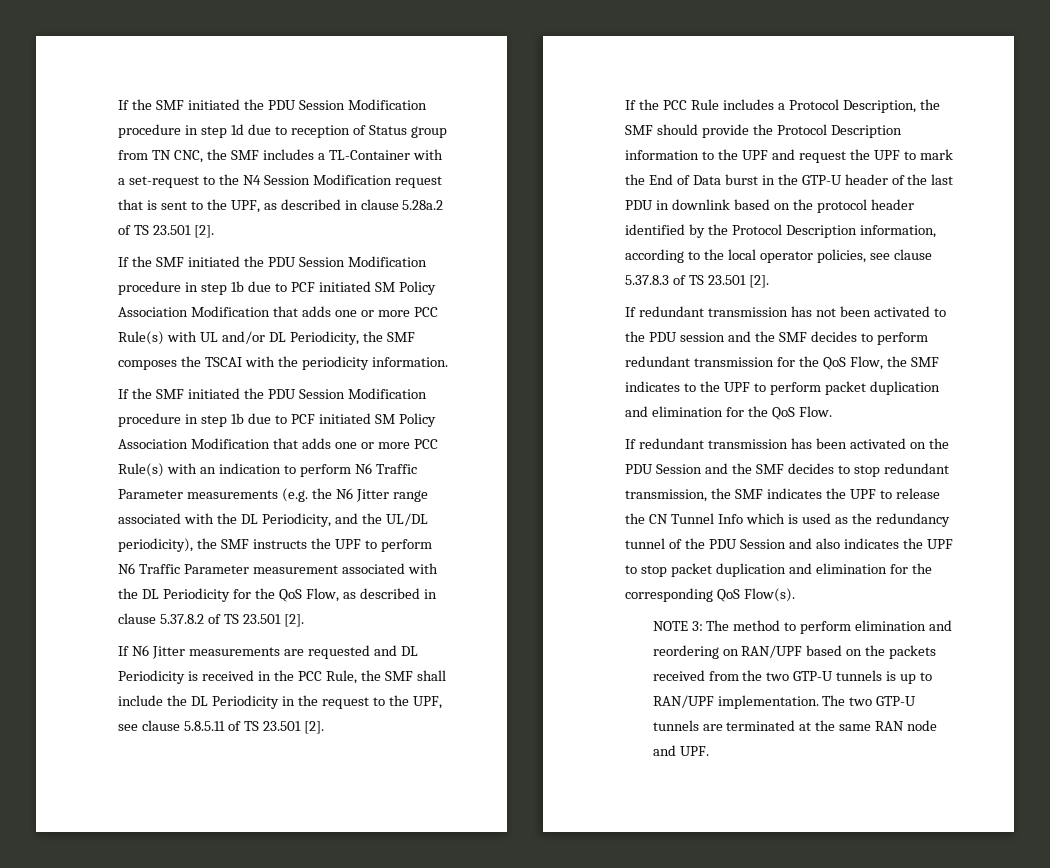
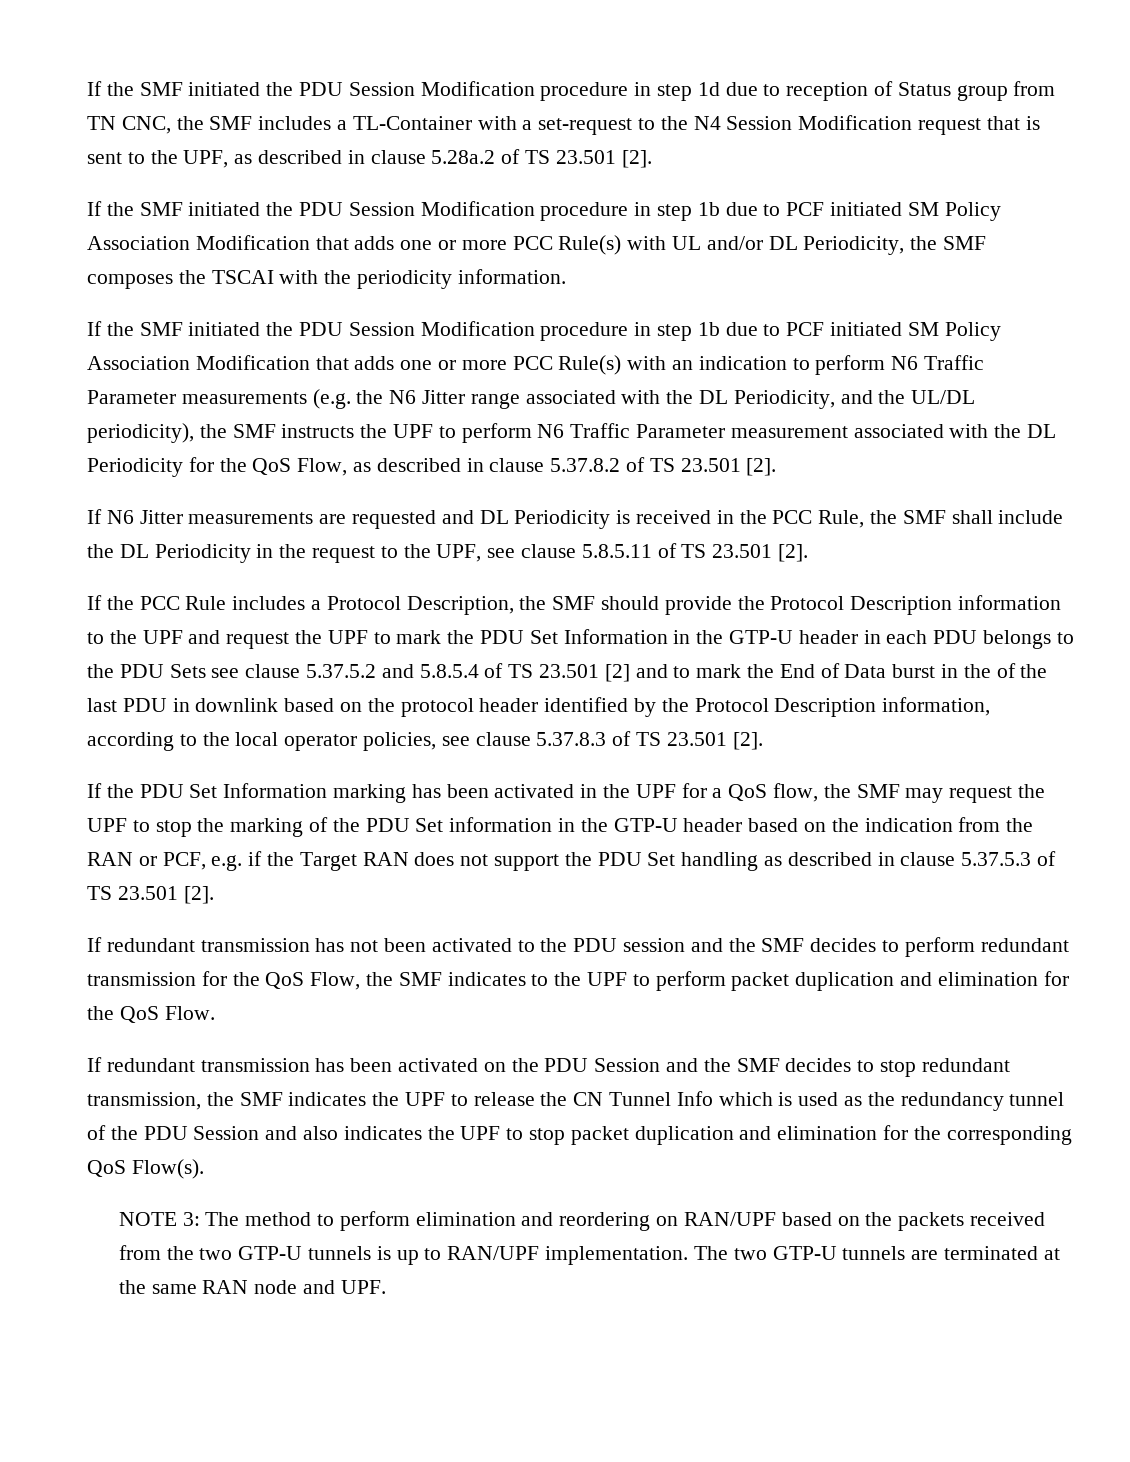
(646, 179) none -> [479,629,1074,649] [86,663,775,682] PDU Set Information in the GTP-U header in each PDU belongs to the PDU Sets see clause 5.37.5.2 and 5.8.5.4 of TS 23.501 [2] and to mark the
[801,174,888,185] GTP-U header -> (991, 671) none
(769, 281) none -> [86,783,1046,803] [86,817,1034,837] [86,851,1057,871] [86,886,214,904] // If the PDU Set Information marking has been activated in the UPF for a QoS flow, the SMF may request the UPF to stop the marking of the PDU Set information in the GTP-U header based on the indication from the RAN or PCF, e.g. if the Target RAN does not support the PDU Set handling as described in clause 5.37.5.3 of TS 23.501 [2].

